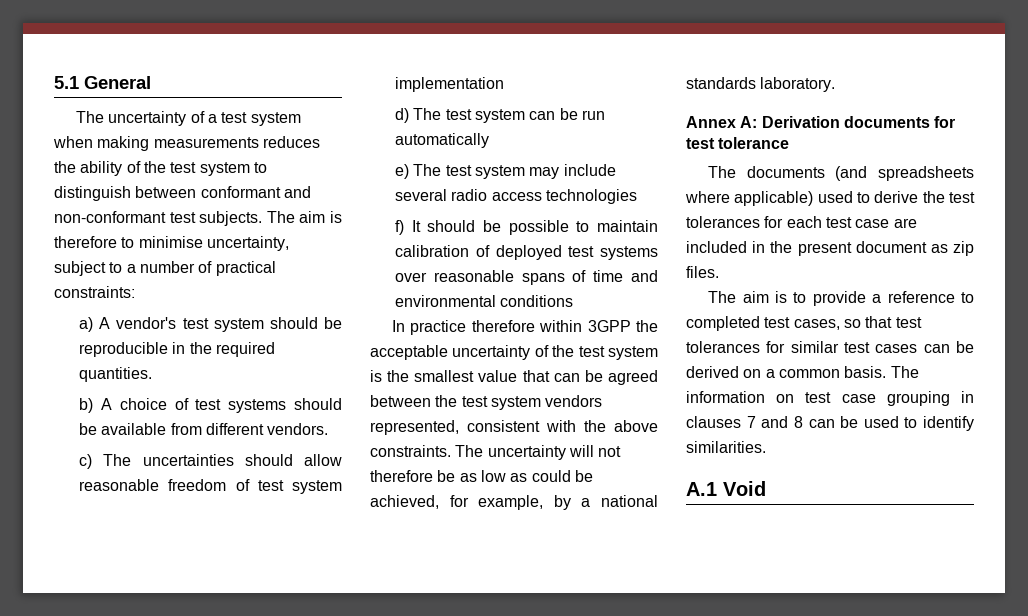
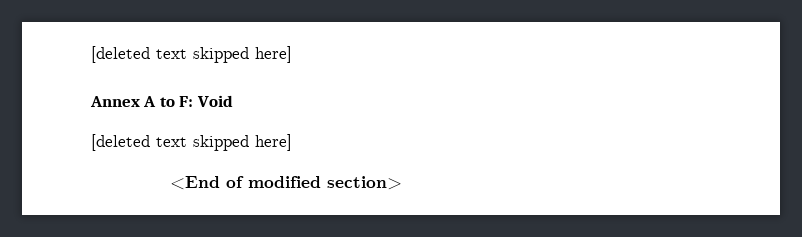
[54,76,151,89] [76,111,301,126] [53,136,320,151] [54,161,267,176] [54,186,311,201] [54,211,342,226] [54,236,289,251] [54,261,276,276] [54,286,135,298] [79,317,342,332] [79,342,276,357] [79,367,153,382] [79,398,342,413] [79,423,329,435] [79,454,342,469] [79,479,342,494] [395,77,505,92] [395,108,606,123] [395,133,490,148] [395,164,616,179] [395,189,638,204] [395,220,658,235] [395,245,658,260] [395,270,658,285] [395,295,574,307] [392,320,658,335] [370,345,658,360] [370,370,658,385] [370,395,603,410] [370,420,658,435] [370,445,622,460] [370,470,593,482] [370,495,658,510] [686,77,836,92] [686,116,956,128] [686,137,790,149] [708,166,974,181] [685,191,975,206] [686,216,917,228] [686,241,974,256] [686,266,719,278] [708,291,974,306] [686,316,922,331] [686,341,974,353] [686,366,919,378] [686,391,974,406] [686,416,974,431] [686,441,766,453] [686,481,766,496] 5.1 General // The uncertainty of a test system when making measurements reduces the ability of the test system to distinguish between conformant and non-conformant test subjects. The aim is therefore to minimise uncertainty, subject to a number of practical constraints: // a) A vendor's test system should be reproducible in the required quantities. // b) A choice of test systems should be available from different vendors. // c) The uncertainties should allow reasonable freedom of test system implementation // d) The test system can be run automatically // e) The test system may include several radio access technologies // f) It should be possible to maintain calibration of deployed test systems over reasonable spans of time and environmental conditions // In practice therefore within 3GPP the acceptable uncertainty of the test system is the smallest value that can be agreed between the test system vendors represented, consistent with the above constraints. The uncertainty will not therefore be as low as could be achieved, for example, by a national standards laboratory. // Annex A: Derivation documents for test tolerance // The documents (and spreadsheets where applicable) used to derive the test tolerances for each test case are included in the present document as zip files. // The aim is to provide a reference to completed test cases, so that test tolerances for similar test cases can be derived on a common basis. The information on test case grouping in clauses 7 and 8 can be used to identify similarities. // A.1 Void -> [91,46,292,63] [90,95,233,107] [91,134,292,151] [169,176,402,190] [deleted text skipped here] // Annex A to F: Void // [deleted text skipped here] // <End of modified section>

